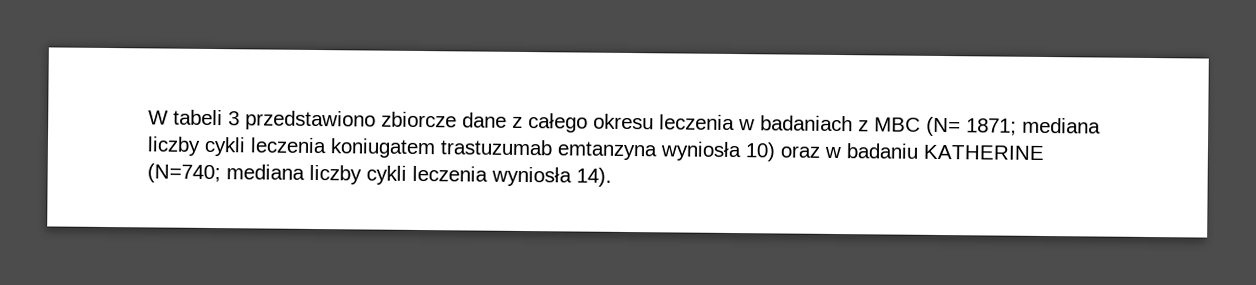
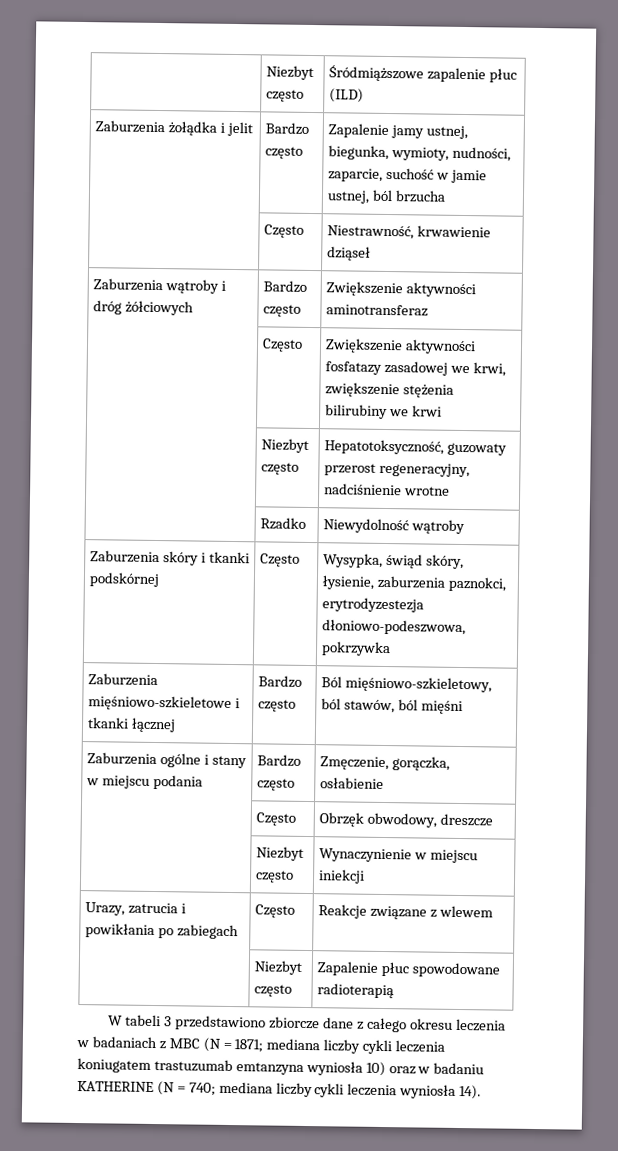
(148, 117) none -> [266,65,315,81] [266,89,305,102] [329,65,517,83] [329,88,365,103] [95,120,253,137] [265,122,310,135] [265,146,304,159] [328,123,468,140] [328,145,511,162] [328,167,487,184] [327,189,446,204] [264,224,305,238] [327,225,491,240] [327,246,372,261] [93,278,226,294] [93,300,194,316] [263,280,308,293] [263,304,302,317] [326,281,476,298] [326,304,429,317] [262,338,304,352] [325,338,476,355] [325,360,506,377] [325,382,454,398] [325,404,442,420] [261,438,310,453] [261,462,300,475] [324,439,507,456] [324,462,470,478] [324,483,450,496] [260,517,307,530] [323,518,465,535] [90,550,250,566] [89,572,161,588] [260,553,301,567] [323,553,464,570] [322,575,506,592] [322,597,425,613] [322,619,467,636] [321,641,392,657] [88,673,159,687] [88,695,240,712] [87,717,176,733] [258,675,303,688] [258,699,297,712] [321,676,492,693] [321,698,463,715] [87,752,247,769] [86,774,203,790] [257,754,302,767] [257,778,296,791] [320,756,450,771] [320,777,385,790] [256,812,297,826] [319,812,493,828] [256,846,305,861] [255,870,295,883] [319,848,478,864] [318,869,366,884] [85,902,186,916] [85,923,239,940] [255,904,296,918] [318,904,493,920] [254,960,303,975] [254,984,293,997] [317,961,500,978] [317,983,395,999] | Niezbyt często | Śródmiąższowe zapalenie płuc (ILD) // Zaburzenia żołądka i jelit | Bardzo często | Zapalenie jamy ustnej, biegunka, wymioty, nudności, zaparcie, suchość w jamie ustnej, ból brzucha // | Często | Niestrawność, krwawienie dziąseł // Zaburzenia wątroby i dróg żółciowych | Bardzo często | Zwiększenie aktywności aminotransferaz // | Często | Zwiększenie aktywności fosfatazy zasadowej we krwi, zwiększenie stężenia bilirubiny we krwi // | Niezbyt często | Hepatotoksyczność, guzowaty przerost regeneracyjny, nadciśnienie wrotne // | Rzadko | Niewydolność wątroby // Zaburzenia skóry i tkanki podskórnej | Często | Wysypka, świąd skóry, łysienie, zaburzenia paznokci, erytrodyzestezja dłoniowo-podeszwowa, pokrzywka // Zaburzenia mięśniowo-szkieletowe i tkanki łącznej | Bardzo często | Ból mięśniowo-szkieletowy, ból stawów, ból mięśni // Zaburzenia ogólne i stany w miejscu podania | Bardzo często | Zmęczenie, gorączka, osłabienie // | Często | Obrzęk obwodowy, dreszcze // | Niezbyt często | Wynaczynienie w miejscu iniekcji // Urazy, zatrucia i powikłania po zabiegach | Często | Reakcje związane z wlewem // | Niezbyt często | Zapalenie płuc spowodowane radioterapią //
[926,116,961,137] (N= -> [202,1037,232,1052] (N =
[147,163,221,184] (N=740; -> [156,1081,216,1096] (N = 740;

